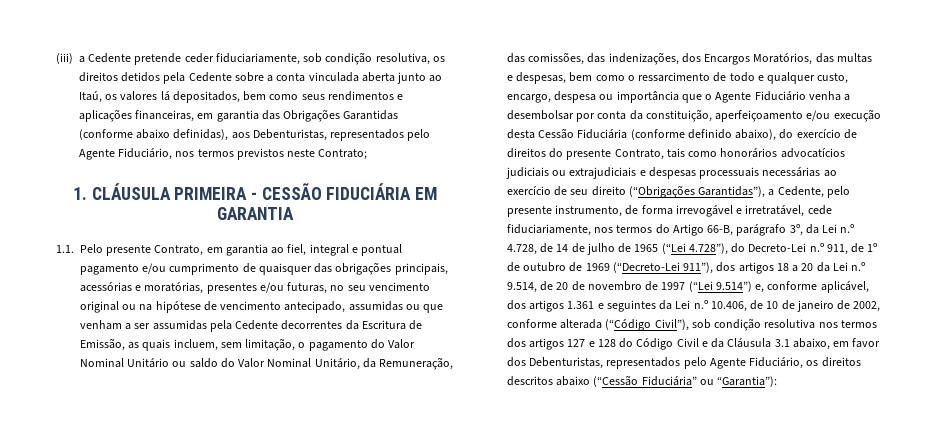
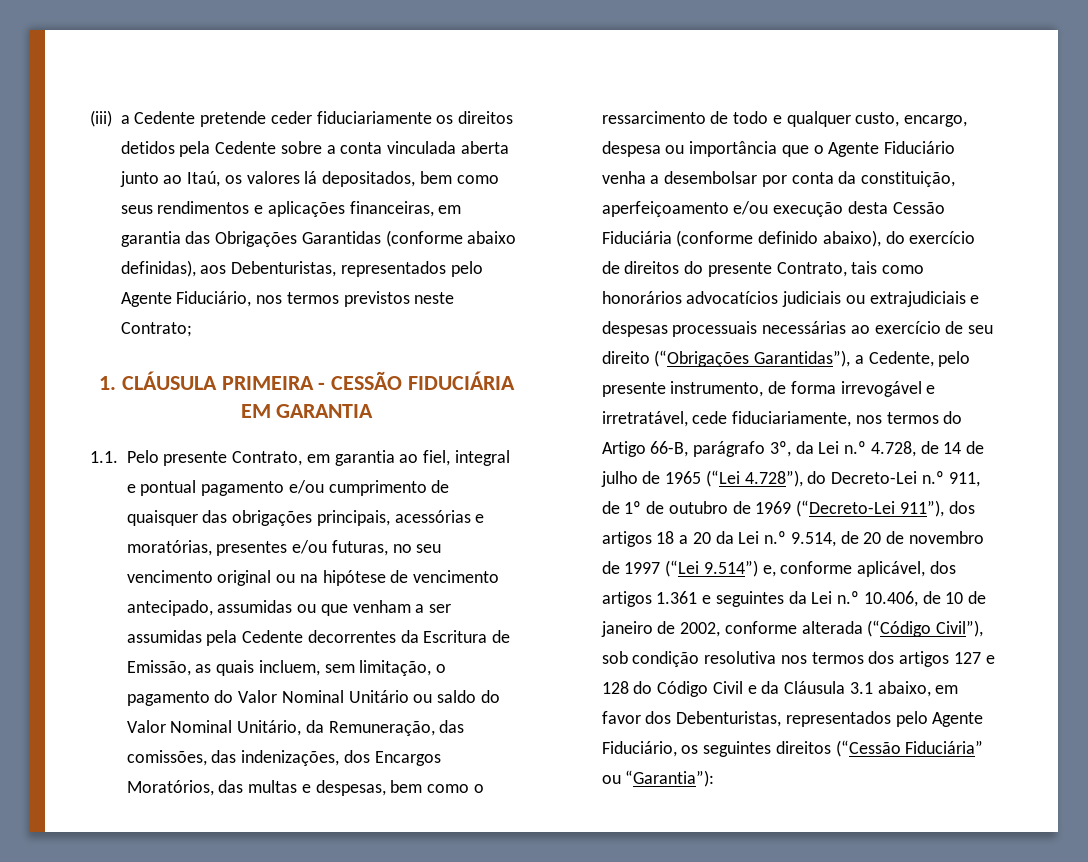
[215,52,430,65] fiduciariamente, sob condição resolutiva, -> [316,111,432,124] fiduciariamente
[821,357,861,367] [507,376,591,386] direitos descritos abaixo -> [703,741,831,757] seguintes direitos

